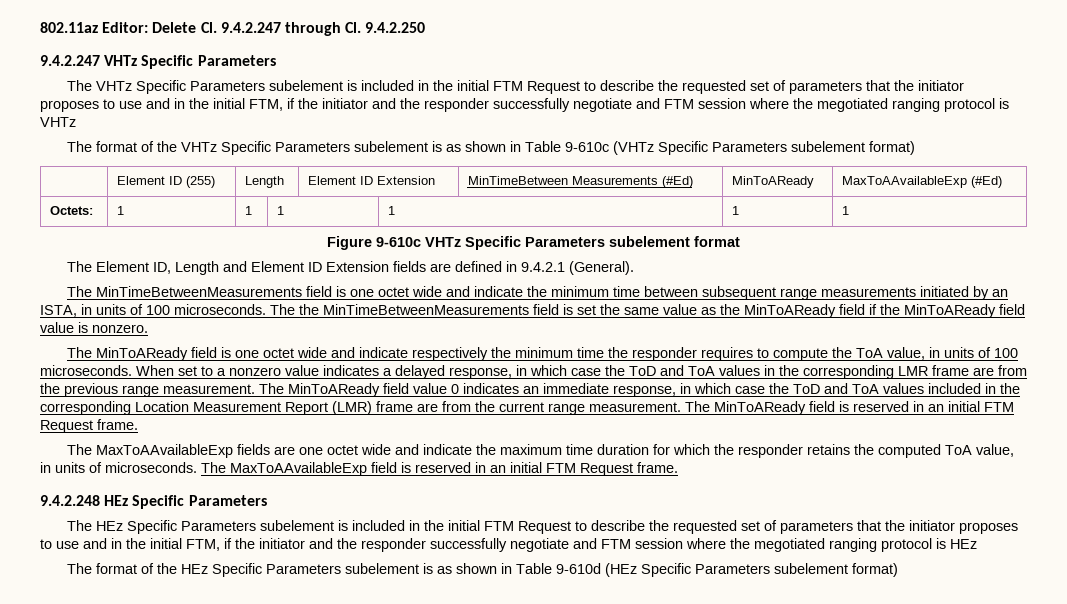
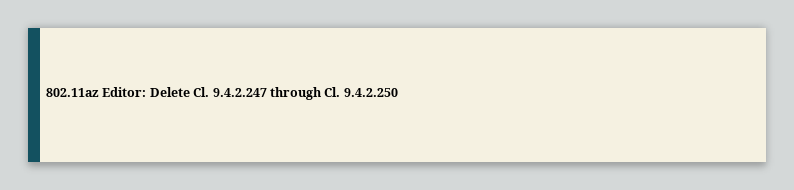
[40,55,276,69] [67,80,965,94] [40,98,1009,112] [40,117,76,127] [67,141,916,155] [116,176,215,188] [244,176,284,188] [307,176,435,185] [467,176,693,188] [731,176,814,188] [841,176,1002,188] [49,206,93,215] [116,206,124,215] [244,206,252,215] [276,206,284,215] [387,206,395,215] [731,206,739,215] [841,206,849,215] [327,236,740,250] [67,261,635,275] [67,286,1009,300] [40,304,1025,318] [40,322,148,333] [67,347,1019,361] [40,365,1027,379] [40,383,1020,397] [40,401,1014,415] [40,419,138,433] [67,444,1015,458] [40,462,678,476] [40,495,267,509] [67,520,1019,534] [40,538,977,552] [67,563,899,577] // 9.4.2.247 VHTz Specific Parameters // The VHTz Specific Parameters subelement is included in the initial FTM Request to describe the requested set of parameters that the initiator proposes to use and in the initial FTM, if the initiator and the responder successfully negotiate and FTM session where the megotiated ranging protocol is VHTz // The format of the VHTz Specific Parameters subelement is as shown in Table 9-610c (VHTz Specific Parameters subelement format) // | Element ID (255) | Length | Element ID Extension | MinTimeBetween Measurements (#Ed) | MinToAReady | MaxToAAvailableExp (#Ed) // Octets: | 1 | 1 | 1 | 1 | 1 | 1 // Figure 9-610c VHTz Specific Parameters subelement format // The Element ID, Length and Element ID Extension fields are defined in 9.4.2.1 (General). // The MinTimeBetweenMeasurements field is one octet wide and indicate the minimum time between subsequent range measurements initiated by an ISTA, in units of 100 microseconds. The the MinTimeBetweenMeasurements field is set the same value as the MinToAReady field if the MinToAReady field value is nonzero. // The MinToAReady field is one octet wide and indicate respectively the minimum time the responder requires to compute the ToA value, in units of 100 microseconds. When set to a nonzero value indicates a delayed response, in which case the ToD and ToA values in the corresponding LMR frame are from the previous range measurement. The MinToAReady field value 0 indicates an immediate response, in which case the ToD and ToA values included in the corresponding Location Measurement Report (LMR) frame are from the current range measurement. The MinToAReady field is reserved in an initial FTM Request frame. // The MaxToAAvailableExp fields are one octet wide and indicate the maximum time duration for which the responder retains the computed ToA value, in units of microseconds. The MaxToAAvailableExp field is reserved in an initial FTM Request frame. // 9.4.2.248 HEz Specific Parameters // The HEz Specific Parameters subelement is included in the initial FTM Request to describe the requested set of parameters that the initiator proposes to use and in the initial FTM, if the initiator and the responder successfully negotiate and FTM session where the megotiated ranging protocol is HEz // The format of the HEz Specific Parameters subelement is as shown in Table 9-610d (HEz Specific Parameters subelement format) -> (398, 92) none

